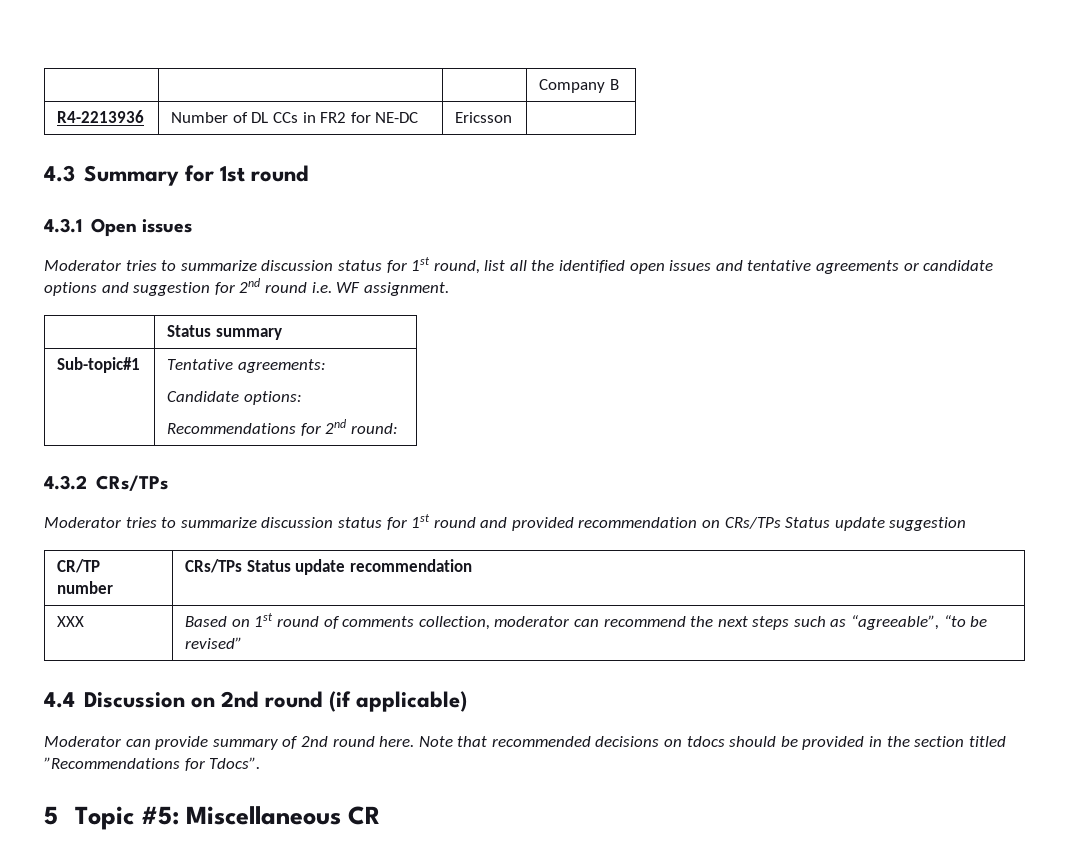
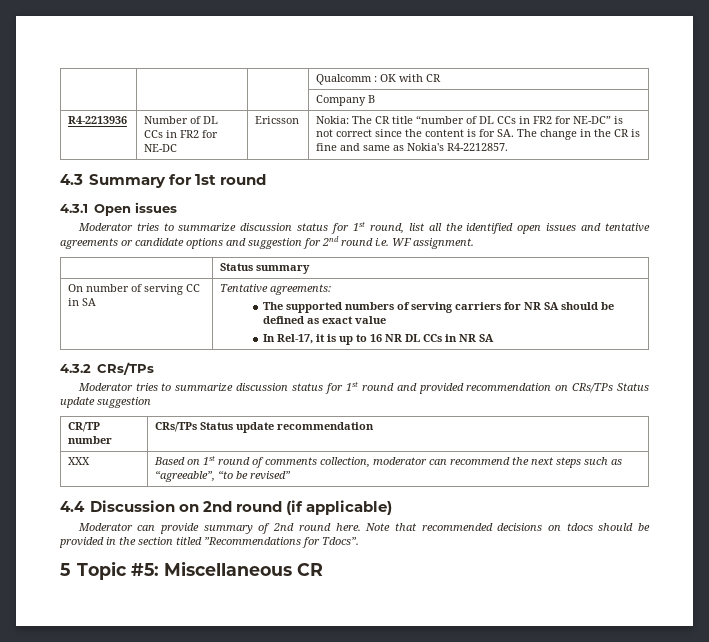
(539, 86) | | -> [316,74,442,85] | | | Qualcomm : OK with CR // | |
(513, 117) none -> [316,115,624,124] [316,129,641,140] [316,143,509,151] Nokia: The CR title “number of DL CCs in FR2 for NE-DC” is not correct since the content is for SA. The change in the CR is fine and same as Nokia's R4-2212857.
[57,357,141,373] [167,359,326,373] [167,391,302,405] [167,419,398,436] Sub-topic#1 | Tentative agreements: // Candidate options: // Recommendations for 2nd round: -> [68,284,201,295] [68,298,97,306] [220,284,332,295] [263,302,615,313] [263,316,387,324] [263,334,495,345] On number of serving CC in SA | Tentative agreements: // The supported numbers of serving carriers for NR SA should be defined as exact value // In Rel-17, it is up to 16 NR DL CCs in NR SA

